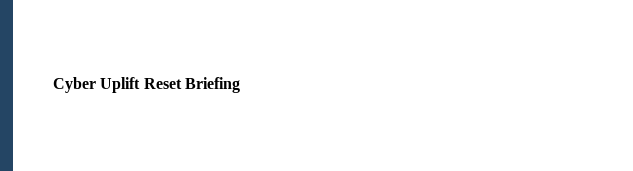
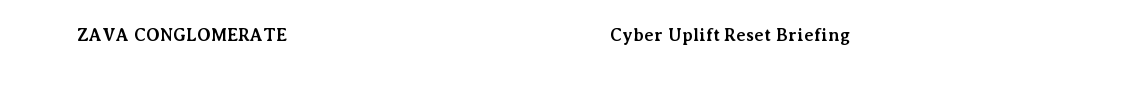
(53, 85) none -> [77,28,287,41] ZAVA CONGLOMERATE //

